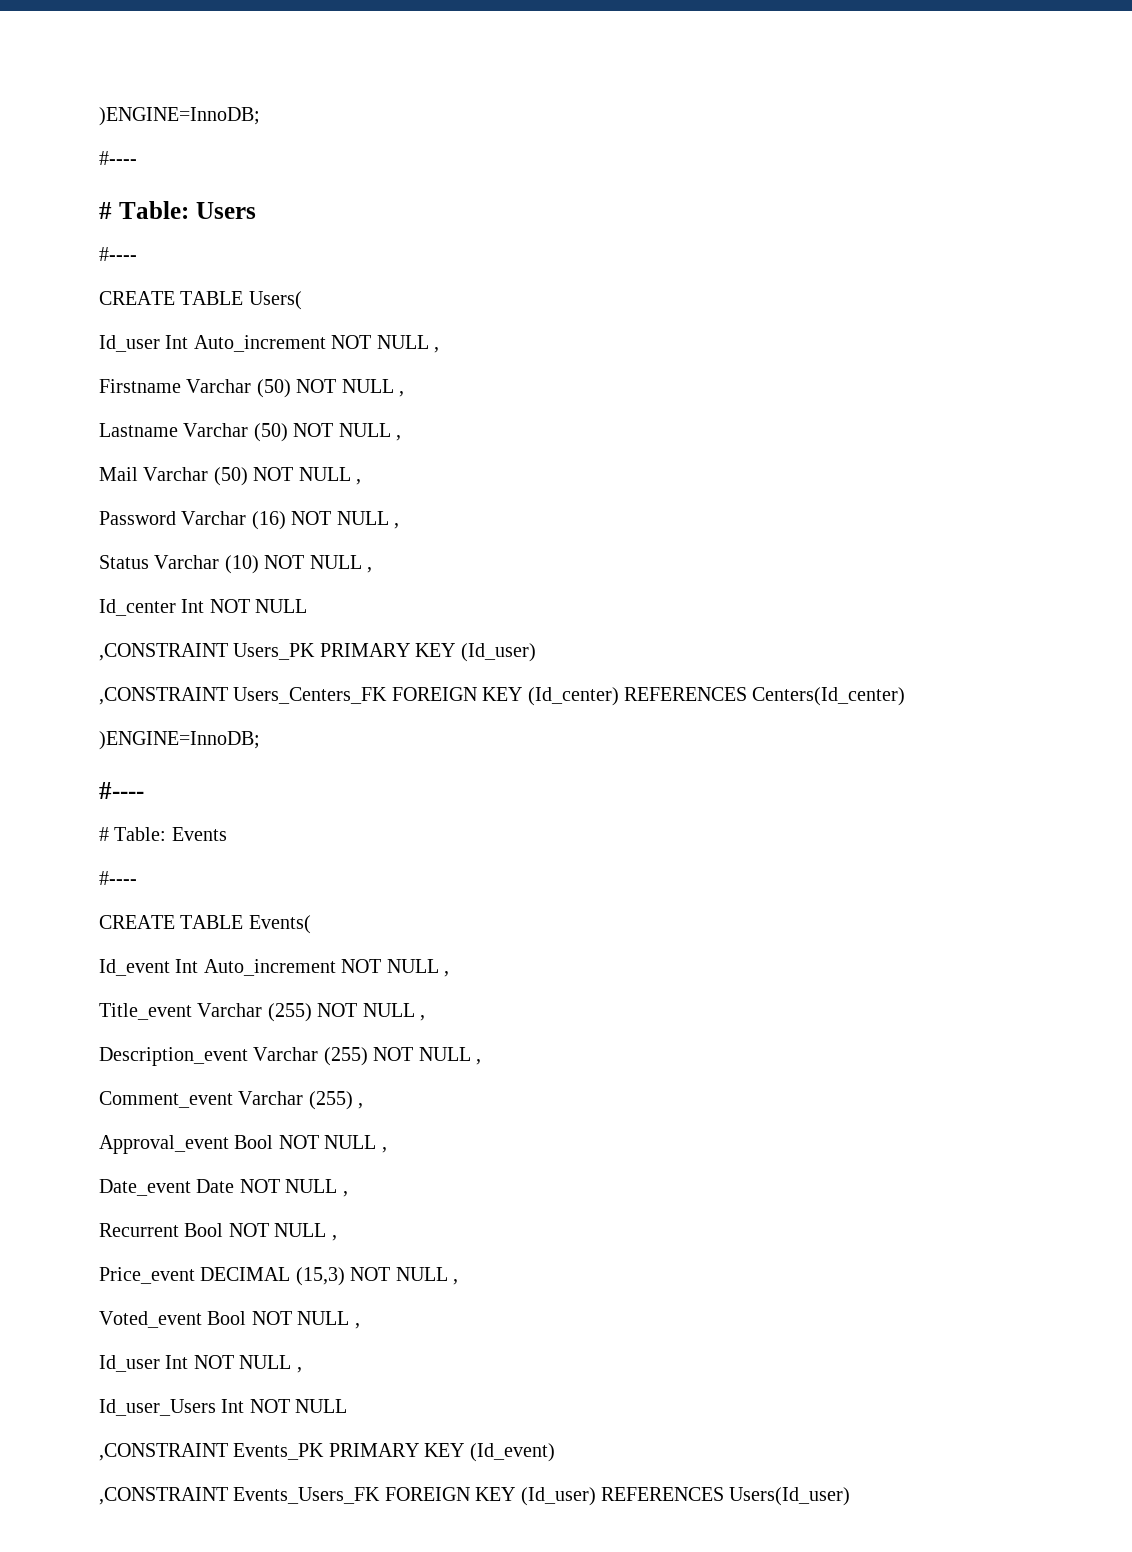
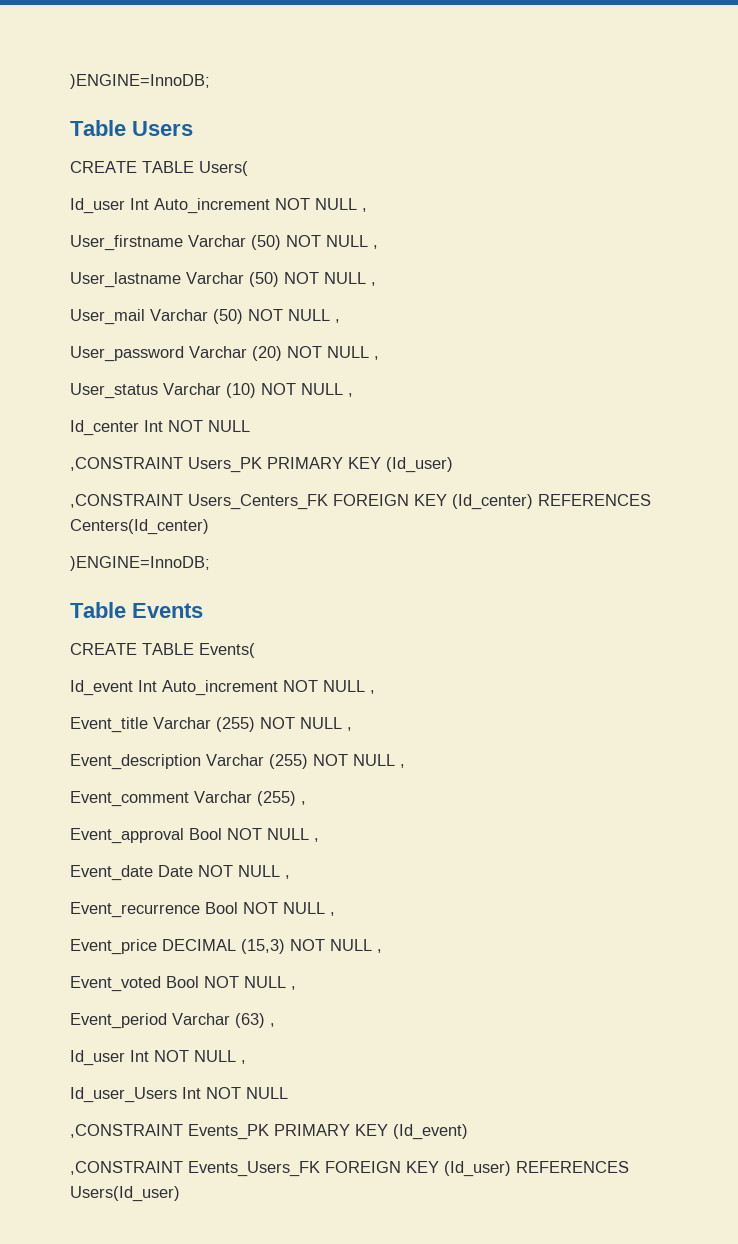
[99,107,260,126] [99,151,137,165] [99,201,189,219] )ENGINE=InnoDB; // #---- // # Table: -> [70,74,210,89] [70,120,126,136] )ENGINE=InnoDB; // Table
[99,247,137,261] // #---- -> (193, 128) none
[99,379,404,398] [99,423,401,442] [99,467,361,486] [99,511,399,530] [99,555,149,569] Firstname Varchar (50) NOT NULL , // Lastname Varchar (50) NOT NULL , // Mail Varchar (50) NOT NULL , // Password Varchar (16) NOT NULL , // Status -> [70,235,378,251] [70,272,376,288] [70,309,340,325] [70,346,379,362] [70,383,158,399] User_firstname Varchar (50) NOT NULL , // User_lastname Varchar (50) NOT NULL , // User_mail Varchar (50) NOT NULL , // User_password Varchar (20) NOT NULL , // User_status
[99,782,144,799] [99,827,167,841] #---- // # Table: -> [70,602,126,618] Table
[99,871,137,885] // #---- -> (203, 610) none
[99,1003,425,1022] [99,1047,481,1066] [99,1091,233,1108] Title_event Varchar (255) NOT NULL , // Description_event Varchar (255) NOT NULL , // Comment_event -> [70,717,352,733] [70,754,405,770] [70,791,189,807] Event_title Varchar (255) NOT NULL , // Event_description Varchar (255) NOT NULL , // Event_comment
[99,1135,387,1154] [99,1179,191,1196] Approval_event Bool NOT NULL , // Date_event -> [70,828,319,844] [70,865,153,881] Event_approval Bool NOT NULL , // Event_date
[99,1223,337,1241] [99,1267,195,1284] Recurrent Bool NOT NULL , // Price_event -> [70,902,335,918] [70,939,157,955] Event_recurrence Bool NOT NULL , // Event_price
[99,1311,360,1329] Voted_event Bool NOT NULL , -> [70,976,296,992] [70,1013,275,1029] Event_voted Bool NOT NULL , // Event_period Varchar (63) ,

